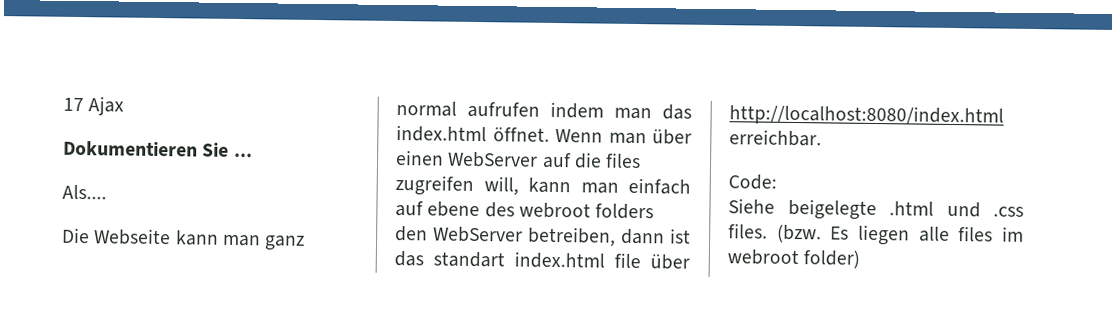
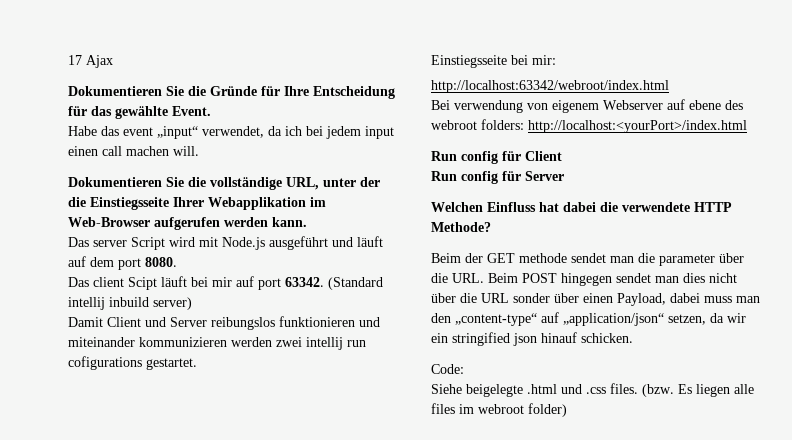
[233,152,253,158] [62,184,107,200] [61,227,306,251] [396,100,692,120] [396,124,692,145] [395,149,642,169] [395,174,691,196] [395,200,655,220] [395,225,691,247] [394,250,690,270] [729,104,1004,127] [729,129,822,147] ... // Als.... // Die Webseite kann man ganz normal aufrufen indem man das index.html öffnet. Wenn man über einen WebServer auf die files zugreifen will, kann man einfach auf ebene des webroot folders den WebServer betreiben, dann ist das standart index.html file über http://localhost:8080/index.html erreichbar. -> [188,86,395,99] [68,106,211,119] [68,126,394,139] [68,146,199,156] [68,177,380,190] [68,197,326,210] [68,217,307,230] [68,236,383,250] [68,256,177,270] [68,276,383,290] [68,297,192,310] [68,316,380,330] [68,337,366,350] [68,356,197,370] [431,55,556,68] [431,80,669,93] [431,99,743,113] [431,119,747,133] [431,151,562,164] [431,171,564,184] [431,202,732,212] [431,222,491,232] [431,253,744,266] [431,273,737,286] [431,293,760,306] [431,312,746,326] [431,332,633,346] die Gründe für Ihre Entscheidung für das gewählte Event. // Habe das event „input“ verwendet, da ich bei jedem input einen call machen will. // Dokumentieren Sie die vollständige URL, unter der die Einstiegsseite Ihrer Webapplikation im Web-Browser aufgerufen werden kann. // Das server Script wird mit Node.js ausgeführt und läuft auf dem port 8080. // Das client Scipt läuft bei mir auf port 63342. (Standard intellij inbuild server) // Damit Client und Server reibungslos funktionieren und miteinander kommunizieren werden zwei intellij run cofigurations gestartet. // Einstiegsseite bei mir: // http://localhost:63342/webroot/index.html // Bei verwendung von eigenem Webserver auf ebene des webroot folders: http://localhost:<yourPort>/index.html // Run config für Client // Run config für Server // Welchen Einfluss hat dabei die verwendete HTTP Methode? // Beim der GET methode sendet man die parameter über die URL. Beim POST hingegen sendet man dies nicht über die URL sonder über einen Payload, dabei muss man den „content-type“ auf „application/json“ setzen, da wir ein stringified json hinauf schicken.

